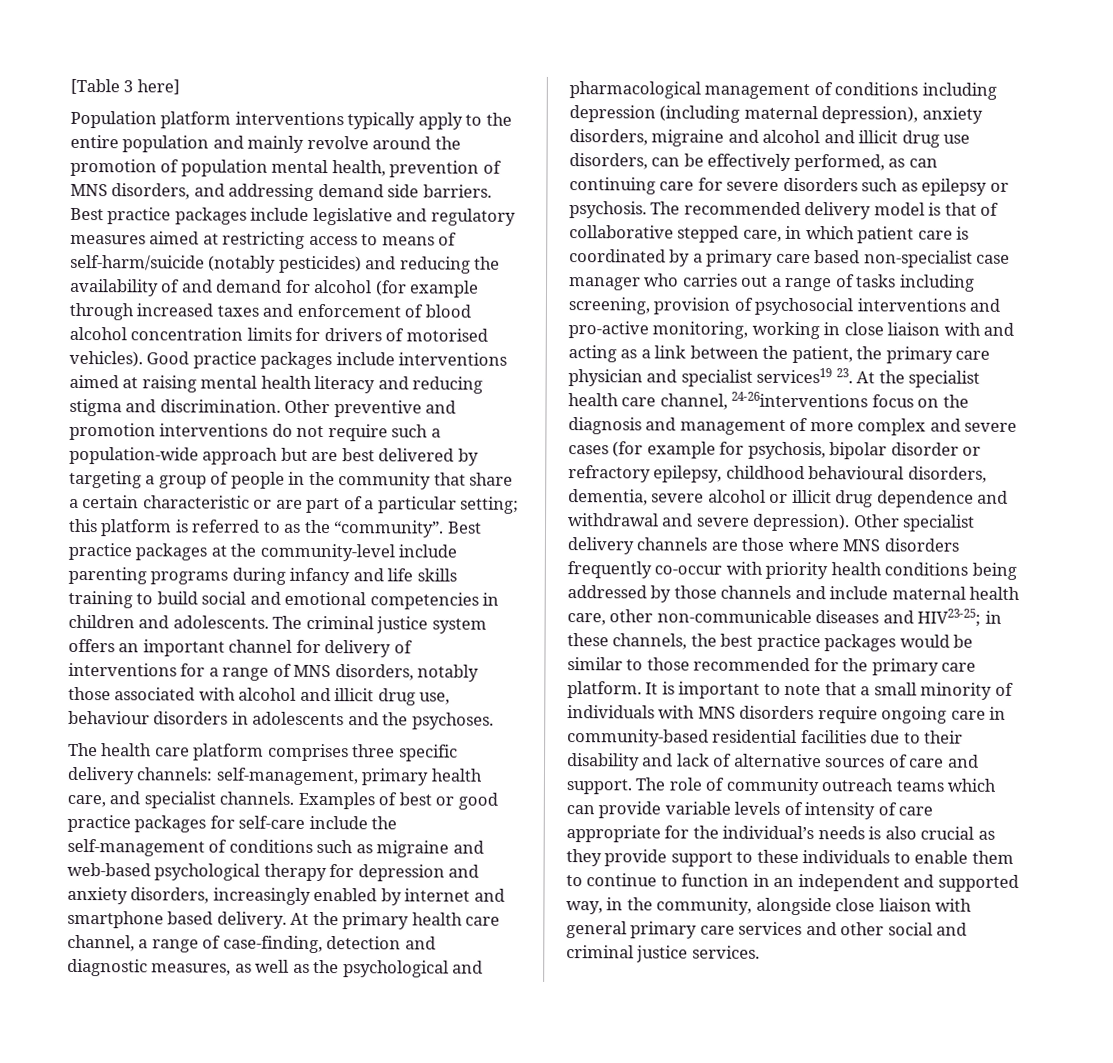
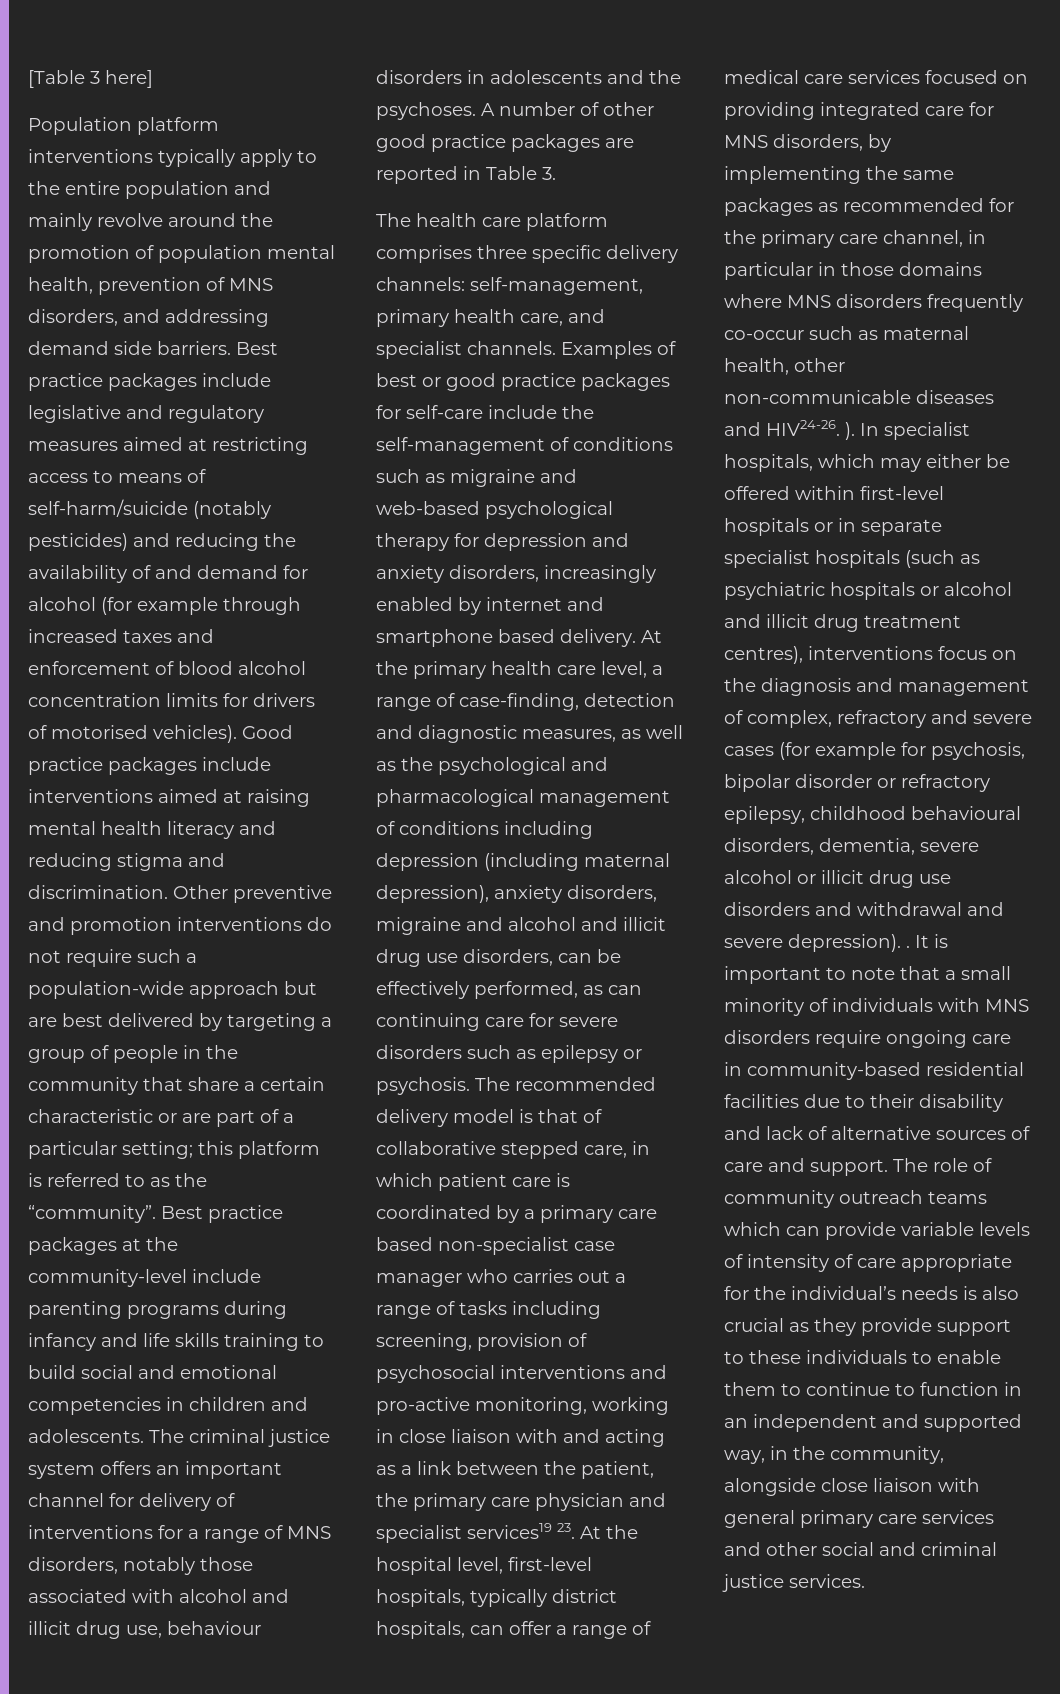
(494, 721) none -> [481,102,654,116] [376,134,634,152] [376,166,556,184] A number of other good practice packages are reported in Table 3.
[67,934,135,952] channel, -> [601,661,647,678] level,
[908,370,981,388] [568,391,869,410] specialist health care channel, 24-26interventions -> [376,1557,592,1575] [376,1589,617,1607] [376,1621,651,1639] [724,70,1028,84] [724,102,994,120] [724,134,891,152] [724,166,954,184] [724,198,1014,216] [724,230,986,248] [724,262,982,280] [724,294,1023,312] [724,326,969,340] [724,358,845,375] [724,390,994,404] [724,420,970,440] [724,454,1010,472] [724,486,944,500] [724,518,942,536] [724,550,980,568] [724,582,1012,600] [724,614,961,632] [724,646,933,664] hospital level, first-level hospitals, typically district hospitals, can offer a range of medical care services focused on providing integrated care for MNS disorders, by implementing the same packages as recommended for the primary care channel, in particular in those domains where MNS disorders frequently co-occur such as maternal health, other non-communicable diseases and HIV24-26. ). In specialist hospitals, which may either be offered within first-level hospitals or in separate specialist hospitals (such as psychiatric hospitals or alcohol and illicit drug treatment centres), interventions
[809,418,927,436] more complex -> [747,710,926,728] complex, refractory
[876,490,974,508] dependence -> [919,874,951,884] [724,902,810,916] use disorders
[853,514,976,532] [567,537,959,555] [567,561,1017,580] [567,585,1021,603] [567,608,1002,627] [567,633,974,652] [567,657,977,676] [567,681,642,699] Other specialist delivery channels are those where MNS disorders frequently co-occur with priority health conditions being addressed by those channels and include maternal health care, other non-communicable diseases and HIV23-25; in these channels, the best practice packages would be similar to those recommended for the primary care platform. -> [906,945,910,948] .

